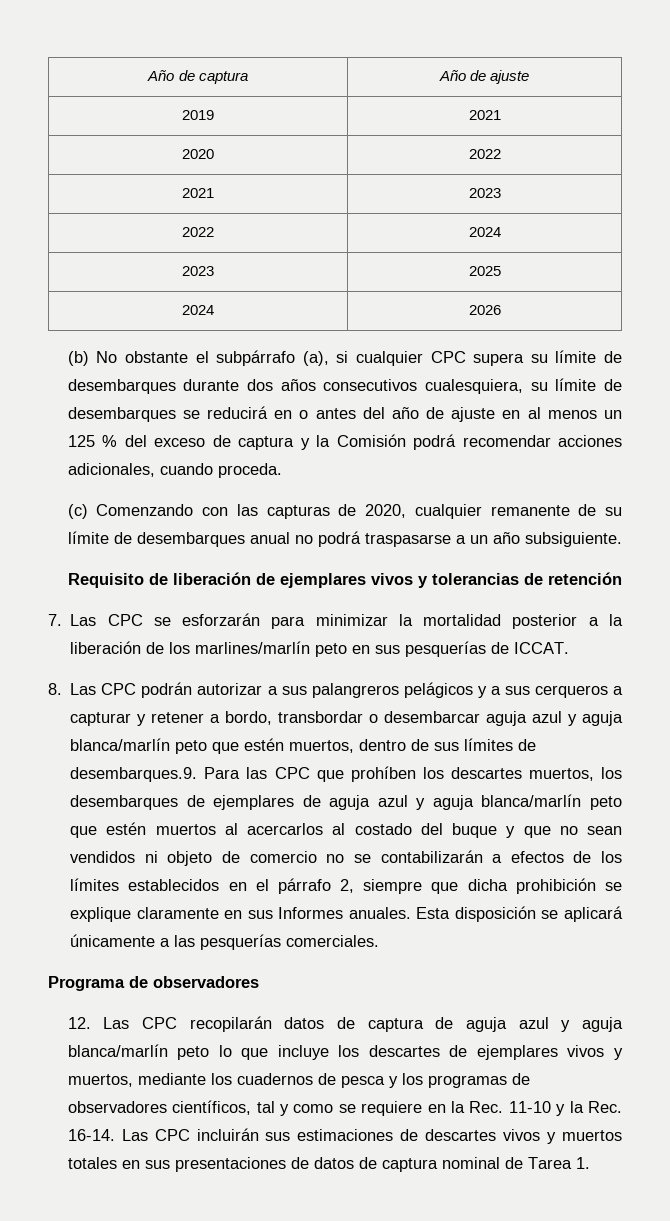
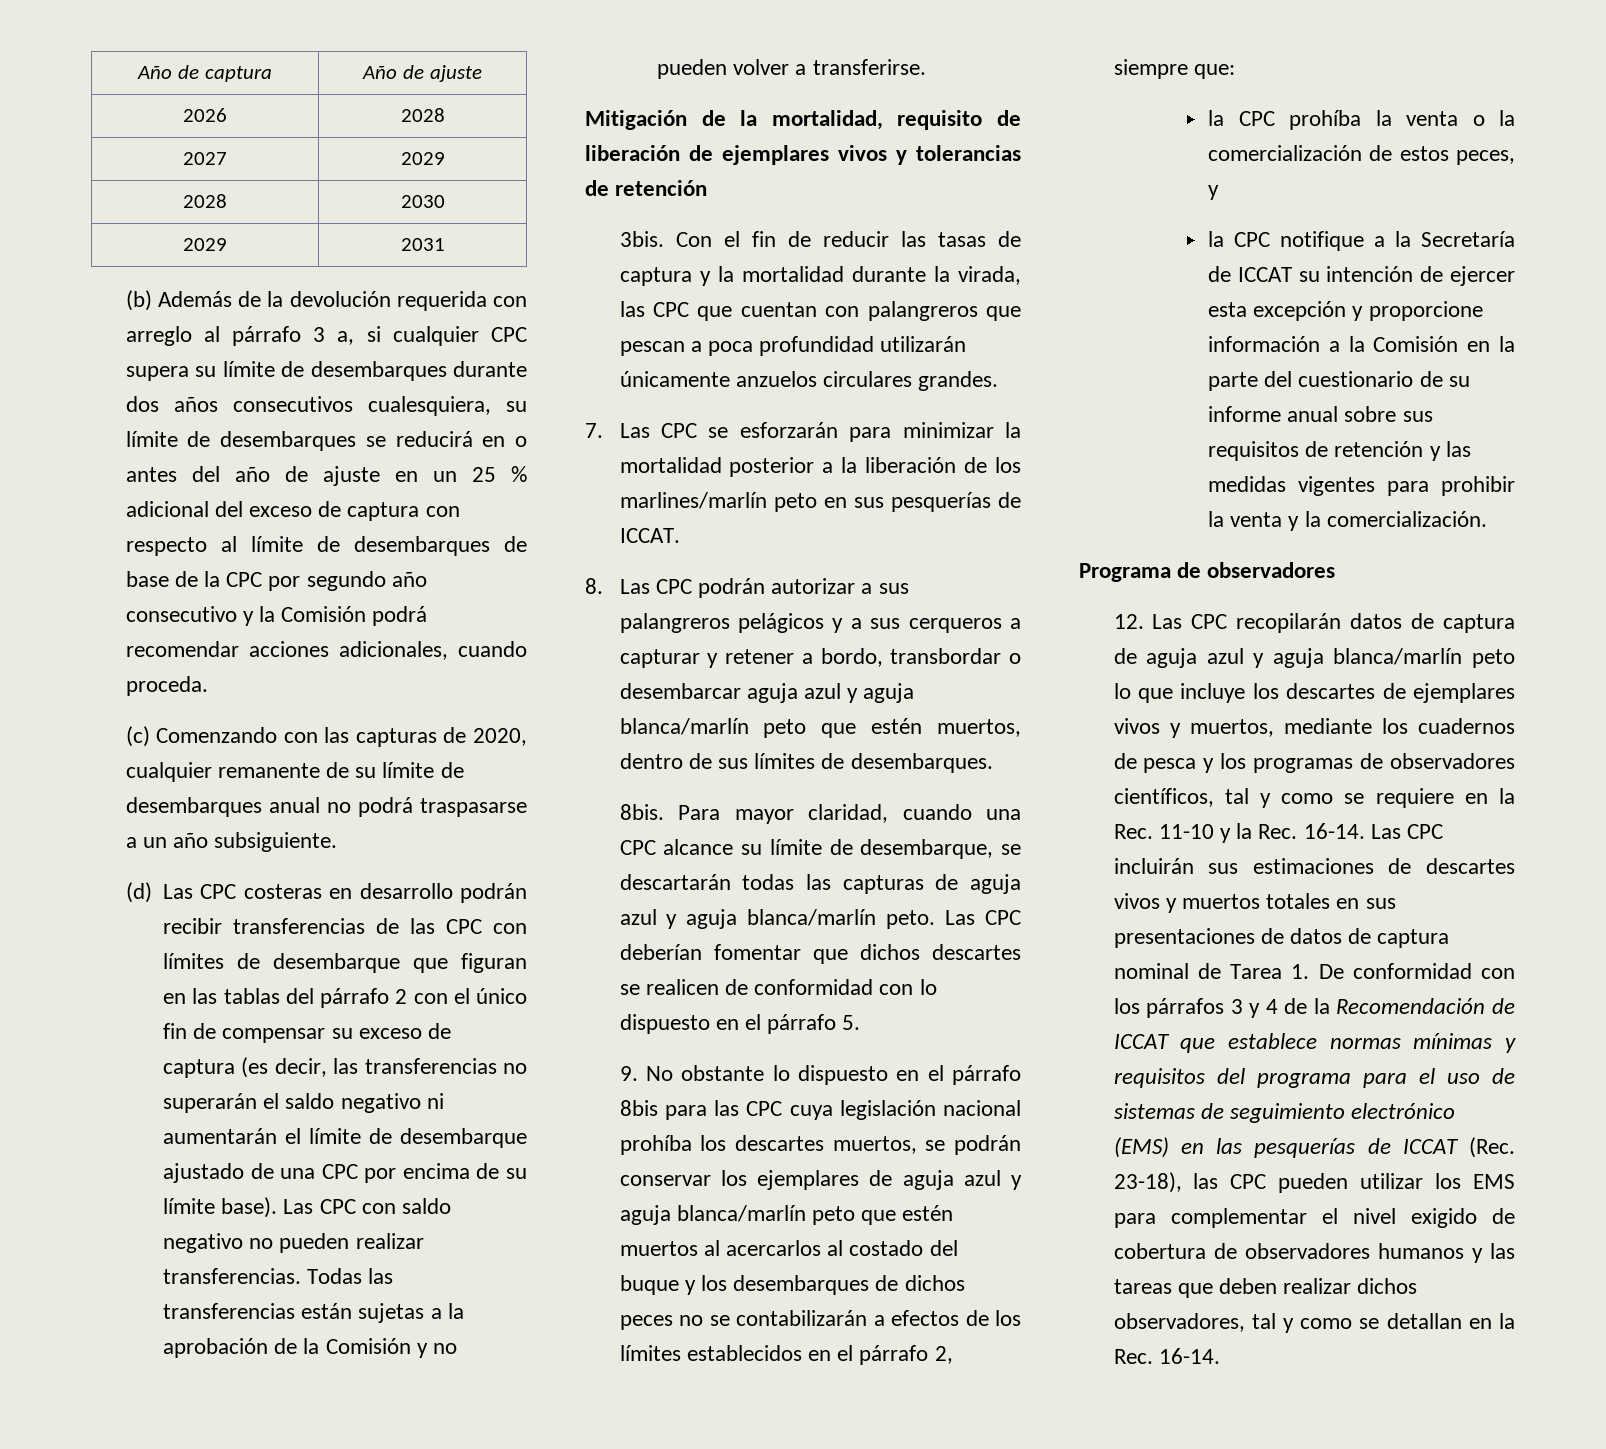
[182,110,214,120] [468,110,501,120] [182,149,214,159] [468,149,501,159] [182,188,214,198] [468,188,501,198] [182,227,214,237] [468,227,501,237] [182,266,214,276] [468,266,501,276] [182,305,214,315] [468,305,501,315] [67,350,329,366] 2019 | 2021 // 2020 | 2022 // 2021 | 2023 // 2022 | 2024 // 2023 | 2025 // 2024 | 2026 // (b) No obstante el subpárrafo (a), -> [183,108,227,122] [400,108,445,122] [183,152,227,165] [400,152,445,165] [183,194,227,208] [400,195,445,208] [183,238,227,251] [400,238,445,251] [125,290,527,311] [125,326,355,346] 2026 | 2028 // 2027 | 2029 // 2028 | 2030 // 2029 | 2031 // (b) Además de la devolución requerida con arreglo al párrafo 3 a,
[527,407,622,419] [67,435,295,450] al menos un 125 % del exceso de captura -> [432,466,528,482] [125,501,460,521] [125,536,527,556] [125,571,427,591] [125,606,237,622] un 25 % adicional del exceso de captura con respecto al límite de desembarques de base de la CPC por segundo año consecutivo
[67,573,144,588] Requisito -> [125,882,527,903] [163,918,527,934] [163,953,527,973] [163,988,527,1008] [163,1023,452,1043] [163,1057,527,1078] [163,1093,444,1113] [163,1128,527,1148] [163,1163,527,1183] [163,1197,452,1218] [163,1233,424,1253] [163,1268,394,1284] [163,1303,464,1323] [163,1338,458,1358] [657,59,926,79] [585,110,983,130] (d) Las CPC costeras en desarrollo podrán recibir transferencias de las CPC con límites de desembarque que figuran en las tablas del párrafo 2 con el único fin de compensar su exceso de captura (es decir, las transferencias no superarán el saldo negativo ni aumentarán el límite de desembarque ajustado de una CPC por encima de su límite base). Las CPC con saldo negativo no pueden realizar transferencias. Todas las transferencias están sujetas a la aprobación de la Comisión y no pueden volver a transferirse. // Mitigación de la mortalidad, requisito
(622, 578) none -> [619,231,1022,247] [619,266,1021,286] [619,301,1022,321] [619,336,967,356] [619,371,999,391] // 3bis. Con el fin de reducir las tasas de captura y la mortalidad durante la virada, las CPC que cuentan con palangreros que pescan a poca profundidad utilizarán únicamente anzuelos circulares grandes.
[70,766,622,782] [70,795,205,810] desembarques.9. Para las CPC que prohíben los descartes muertos, los desembarques de -> [850,753,993,773] [619,804,1021,824] [619,839,1022,859] [619,874,1021,894] [619,909,1022,929] [619,944,1021,964] [619,979,937,995] [619,1014,861,1034] [619,1065,1021,1085] [619,1100,1022,1120] [619,1135,1021,1155] [619,1170,747,1186] desembarques. // 8bis. Para mayor claridad, cuando una CPC alcance su límite de desembarque, se descartarán todas las capturas de aguja azul y aguja blanca/marlín peto. Las CPC deberían fomentar que dichos descartes se realicen de conformidad con lo dispuesto en el párrafo 5. // 9. No obstante lo dispuesto en el párrafo 8bis para las CPC cuya legislación nacional prohíba los descartes muertos, se podrán conservar los
[523,826,623,838] [70,851,317,866] que no sean vendidos ni objeto de comercio -> [700,1275,965,1295] [619,1315,673,1330] los desembarques de dichos peces
[431,878,622,894] [70,906,623,922] [70,934,380,950] que dicha prohibición se explique claramente en sus Informes anuales. Esta disposición se aplicará únicamente a las pesquerías comerciales. -> [1193,64,1235,79] [1208,110,1515,130] [1208,145,1515,165] [1208,185,1220,200] [1208,231,1515,251] [1208,266,1515,286] [1208,301,1483,321] [1208,336,1515,352] [1208,371,1470,391] [1208,406,1433,422] [1208,441,1471,461] [1208,476,1515,496] [1208,511,1487,531] que: // la CPC prohíba la venta o la comercialización de estos peces, y // la CPC notifique a la Secretaría de ICCAT su intención de ejercer esta excepción y proporcione información a la Comisión en la parte del cuestionario de su informe anual sobre sus requisitos de retención y las medidas vigentes para prohibir la venta y la comercialización.
(590, 1163) none -> [1318,963,1515,979] [1113,998,1515,1018] [1113,1033,1516,1053] [1113,1068,1515,1088] [1113,1103,1456,1123] [1113,1137,1515,1158] [1113,1172,1515,1193] [1113,1208,1515,1228] [1113,1243,1515,1263] [1113,1278,1418,1298] [1113,1313,1515,1333] [1113,1348,1220,1364] De conformidad con los párrafos 3 y 4 de la Recomendación de ICCAT que establece normas mínimas y requisitos del programa para el uso de sistemas de seguimiento electrónico (EMS) en las pesquerías de ICCAT (Rec. 23-18), las CPC pueden utilizar los EMS para complementar el nivel exigido de cobertura de observadores humanos y las tareas que deben realizar dichos observadores, tal y como se detallan en la Rec. 16-14.

